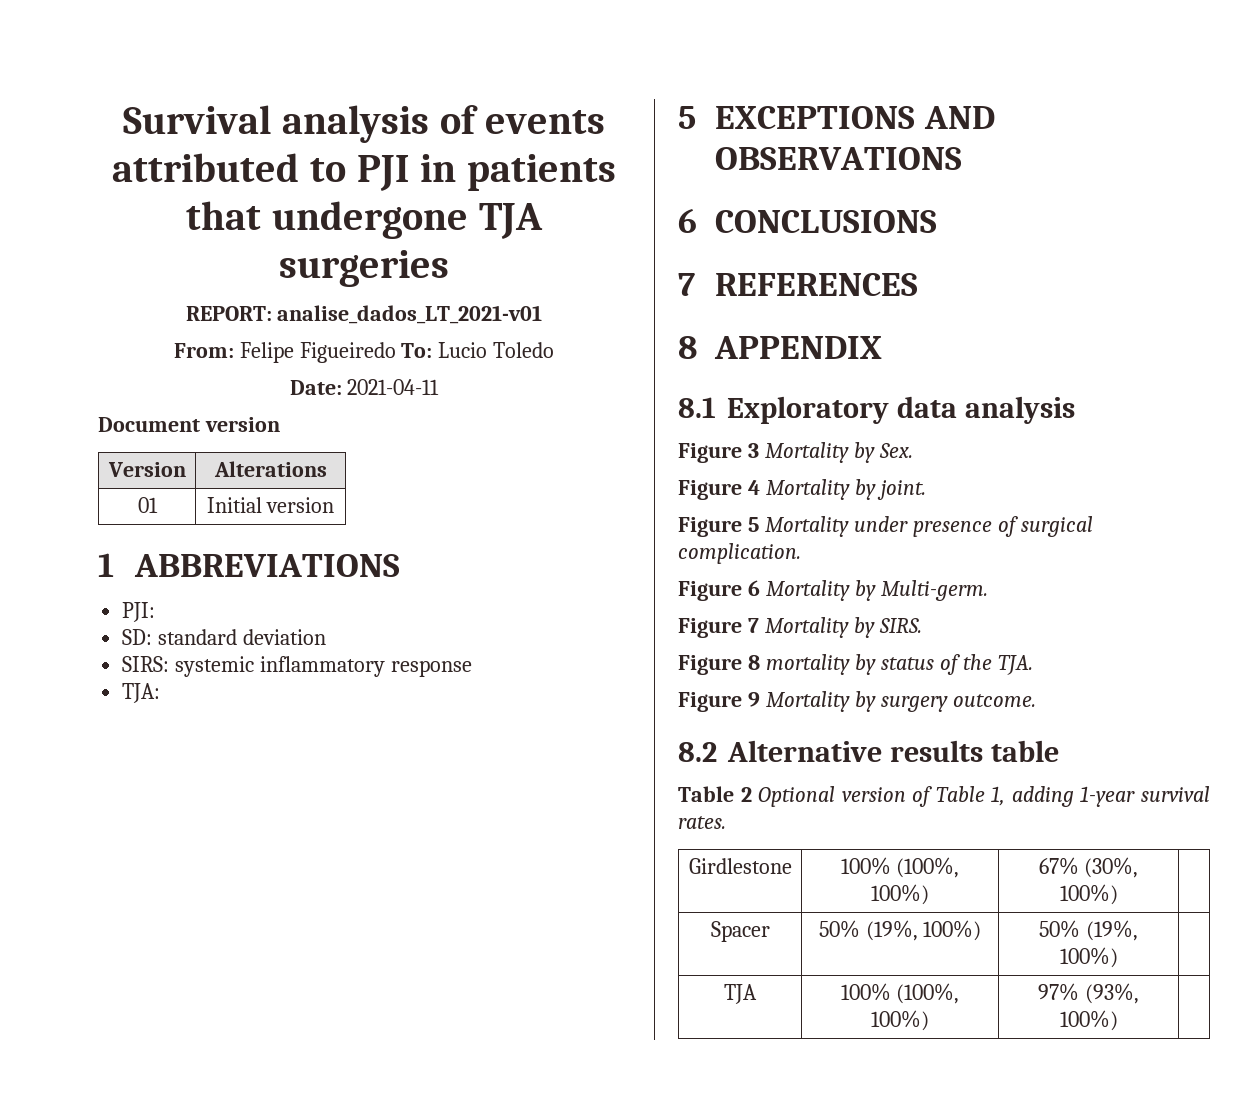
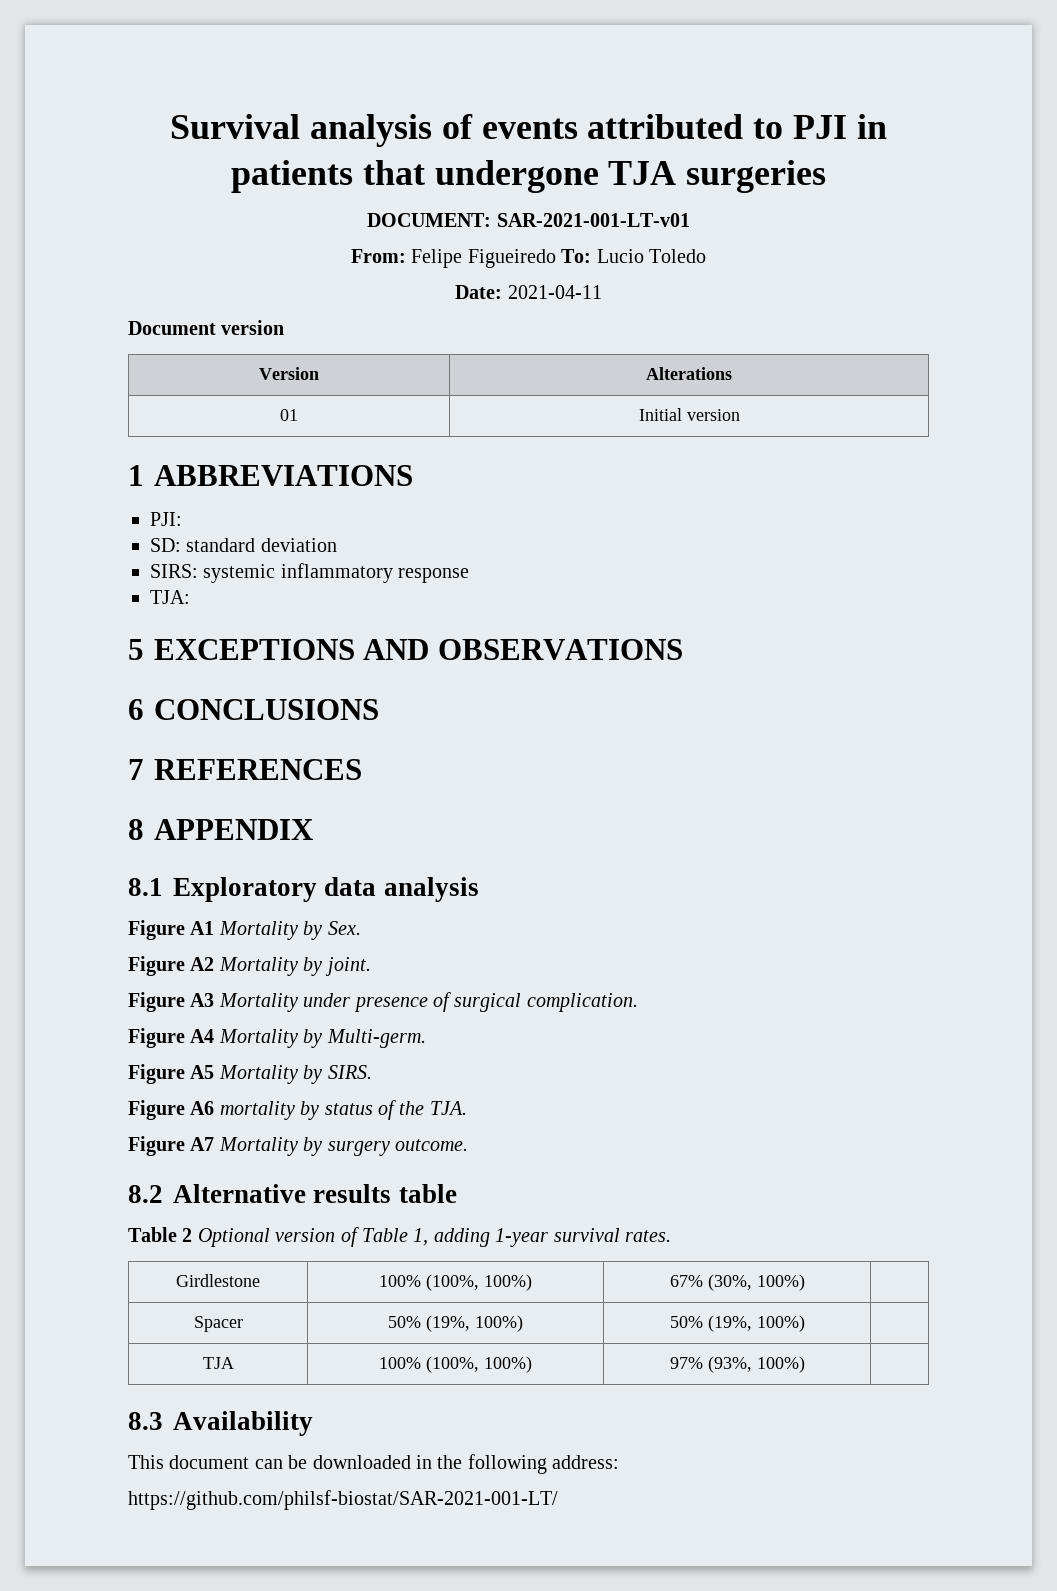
[185,305,543,324] REPORT: analise_dados_LT_2021-v01 -> [367,213,690,227] DOCUMENT: SAR-2021-001-LT-v01
[747,443,759,458] 3 -> [190,921,215,935] A1
[747,480,760,495] 4 -> [190,957,215,971] A2
[747,517,759,532] 5 -> [190,993,215,1007] A3
[747,580,760,596] 6 -> [190,1029,215,1043] A4
[747,618,759,633] 7 -> [190,1065,215,1079] A5
[747,655,760,670] 8 -> [190,1101,215,1115] A6
[747,692,760,707] 9 -> [190,1137,215,1151] A7
(1118, 1020) none -> [128,1411,313,1436] [128,1454,620,1474] [128,1490,558,1510] // 8.3 Availability // This document can be downloaded in the following address: // https://github.com/philsf-biostat/SAR-2021-001-LT/

